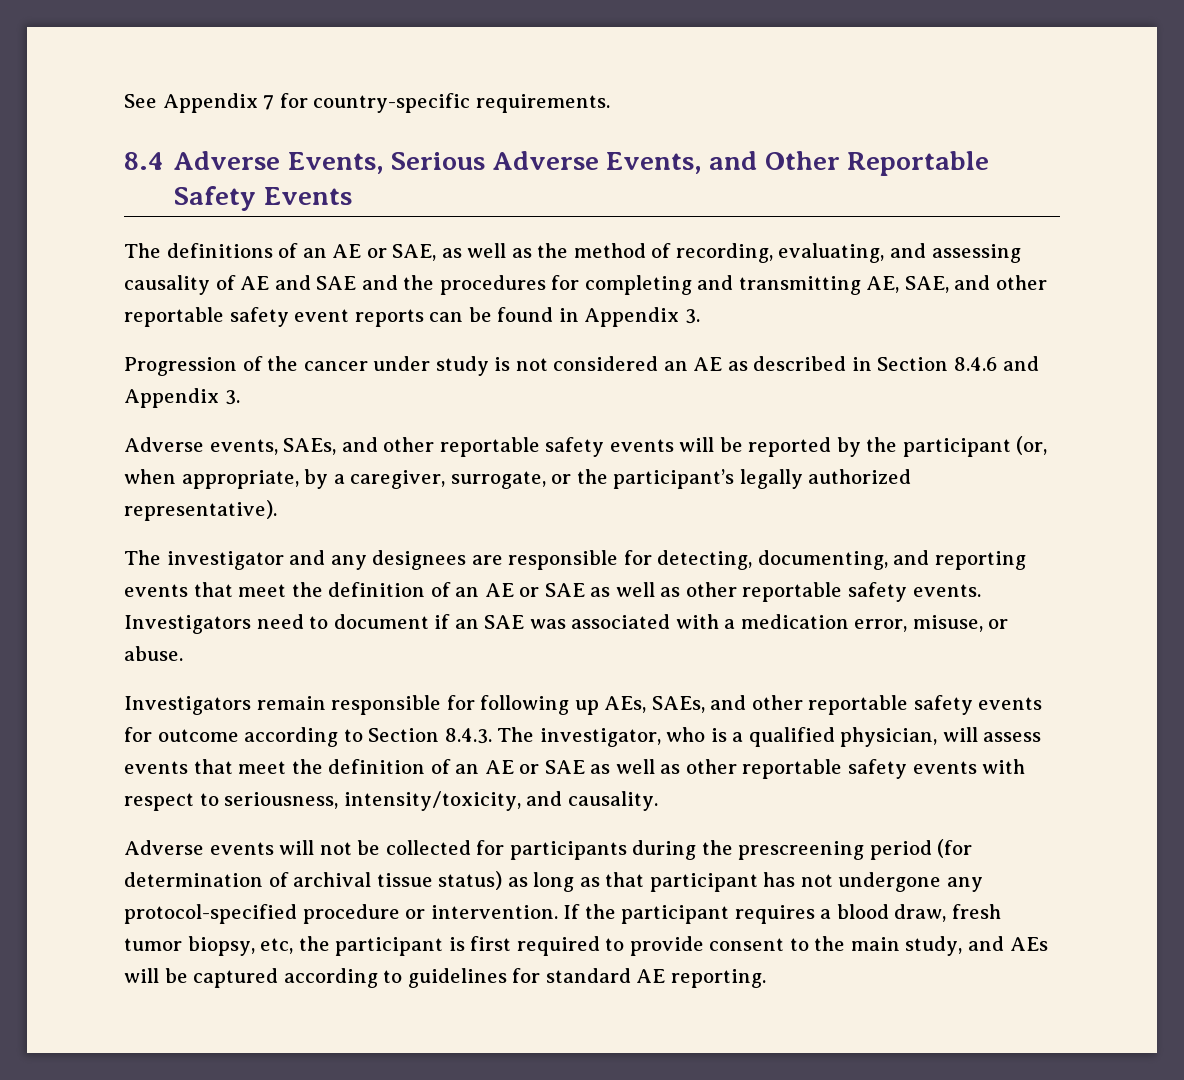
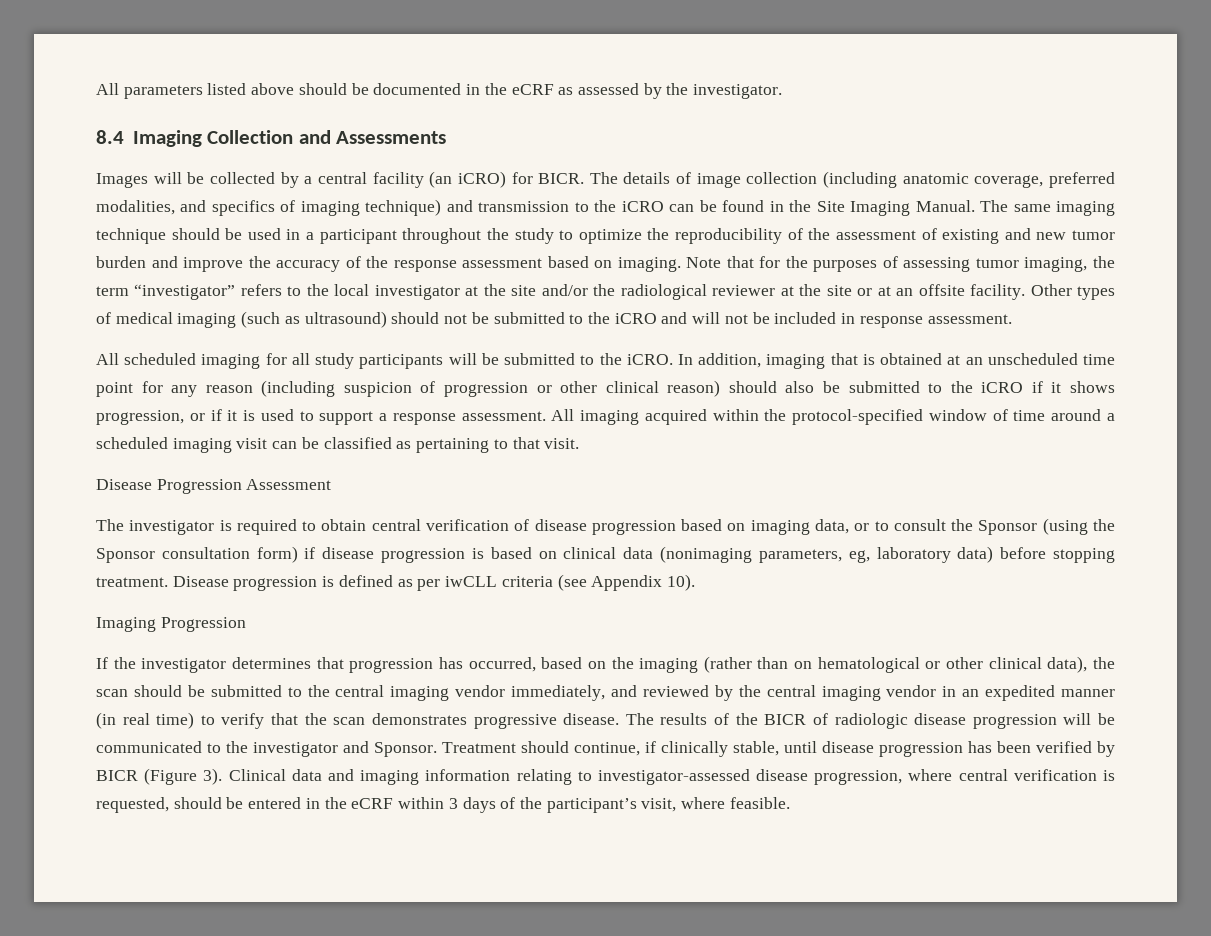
[124,93,610,113] [124,151,990,176] [174,186,352,211] [124,243,1021,263] [124,275,1048,295] [124,307,700,327] [124,356,1039,376] [124,388,240,408] [124,436,1048,457] [124,469,912,489] [124,500,277,521] [124,550,1026,570] [124,582,981,602] [124,614,1009,634] [124,646,183,661] [124,695,1043,715] [124,727,1042,747] [124,759,1026,779] [124,791,658,811] [124,839,973,860] [124,871,983,892] [124,904,1001,924] [124,936,1048,956] [124,968,766,988] See Appendix 7 for country-specific requirements. // 8.4 Adverse Events, Serious Adverse Events, and Other Reportable Safety Events // The definitions of an AE or SAE, as well as the method of recording, evaluating, and assessing causality of AE and SAE and the procedures for completing and transmitting AE, SAE, and other reportable safety event reports can be found in Appendix 3. // Progression of the cancer under study is not considered an AE as described in Section 8.4.6 and Appendix 3. // Adverse events, SAEs, and other reportable safety events will be reported by the participant (or, when appropriate, by a caregiver, surrogate, or the participant’s legally authorized representative). // The investigator and any designees are responsible for detecting, documenting, and reporting events that meet the definition of an AE or SAE as well as other reportable safety events. Investigators need to document if an SAE was associated with a medication error, misuse, or abuse. // Investigators remain responsible for following up AEs, SAEs, and other reportable safety events for outcome according to Section 8.4.3. The investigator, who is a qualified physician, will assess events that meet the definition of an AE or SAE as well as other reportable safety events with respect to seriousness, intensity/toxicity, and causality. // Adverse events will not be collected for participants during the prescreening period (for determination of archival tissue status) as long as that participant has not undergone any protocol-specified procedure or intervention. If the participant requires a blood draw, fresh tumor biopsy, etc, the participant is first required to provide consent to the main study, and AEs will be captured according to guidelines for standard AE reporting. -> [96,83,783,99] [96,130,447,147] [96,171,1115,188] [96,199,1115,216] [96,228,1115,244] [96,256,1115,272] [96,284,1116,300] [96,311,1012,328] [96,353,1116,369] [96,380,1115,397] [96,409,1116,425] [96,437,580,453] [96,479,332,494] [96,518,1116,535] [96,546,1116,563] [96,574,695,591] [96,617,246,632] [96,656,1115,673] [96,685,1115,701] [96,712,1115,729] [96,741,1115,757] [96,768,1115,785] [96,797,790,813] All parameters listed above should be documented in the eCRF as assessed by the investigator. // 8.4 Imaging Collection and Assessments // Images will be collected by a central facility (an iCRO) for BICR. The details of image collection (including anatomic coverage, preferred modalities, and specifics of imaging technique) and transmission to the iCRO can be found in the Site Imaging Manual. The same imaging technique should be used in a participant throughout the study to optimize the reproducibility of the assessment of existing and new tumor burden and improve the accuracy of the response assessment based on imaging. Note that for the purposes of assessing tumor imaging, the term “investigator” refers to the local investigator at the site and/or the radiological reviewer at the site or at an offsite facility. Other types of medical imaging (such as ultrasound) should not be submitted to the iCRO and will not be included in response assessment. // All scheduled imaging for all study participants will be submitted to the iCRO. In addition, imaging that is obtained at an unscheduled time point for any reason (including suspicion of progression or other clinical reason) should also be submitted to the iCRO if it shows progression, or if it is used to support a response assessment. All imaging acquired within the protocol-specified window of time around a scheduled imaging visit can be classified as pertaining to that visit. // Disease Progression Assessment // The investigator is required to obtain central verification of disease progression based on imaging data, or to consult the Sponsor (using the Sponsor consultation form) if disease progression is based on clinical data (nonimaging parameters, eg, laboratory data) before stopping treatment. Disease progression is defined as per iwCLL criteria (see Appendix 10). // Imaging Progression // If the investigator determines that progression has occurred, based on the imaging (rather than on hematological or other clinical data), the scan should be submitted to the central imaging vendor immediately, and reviewed by the central imaging vendor in an expedited manner (in real time) to verify that the scan demonstrates progressive disease. The results of the BICR of radiologic disease progression will be communicated to the investigator and Sponsor. Treatment should continue, if clinically stable, until disease progression has been verified by BICR (Figure 3). Clinical data and imaging information relating to investigator-assessed disease progression, where central verification is requested, should be entered in the eCRF within 3 days of the participant’s visit, where feasible.

